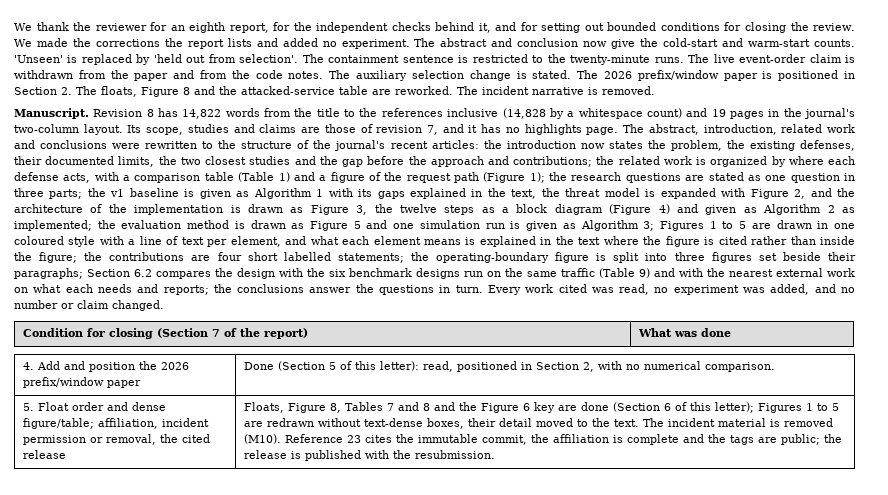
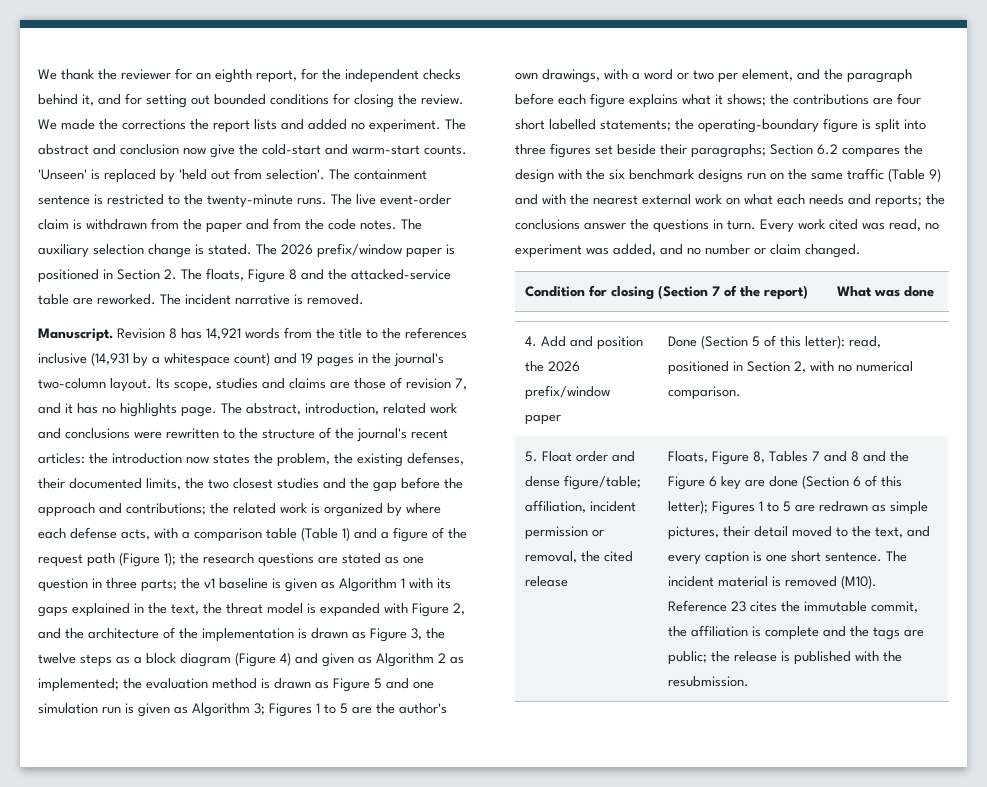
[182,109,222,119] 14,822 -> [206,328,241,340] 14,921
[502,108,546,119] (14,828 -> [91,352,129,366] (14,931
[776,220,856,229] [14,236,855,247] [14,252,78,263] drawn in one coloured style with a line of text per element, and what each element means is explained in the text where the figure is cited rather than inside the figure; -> [376,703,447,714] [515,69,912,83] [515,93,766,108] the author's own drawings, with a word or two per element, and the paragraph before each figure explains what it shows;
[317,418,464,429] without text-dense boxes, -> [871,501,928,515] [667,526,719,540] as simple pictures,
[613,419,639,427] text. -> [874,526,930,538] [667,551,882,565] text, and every caption is one short sentence.

